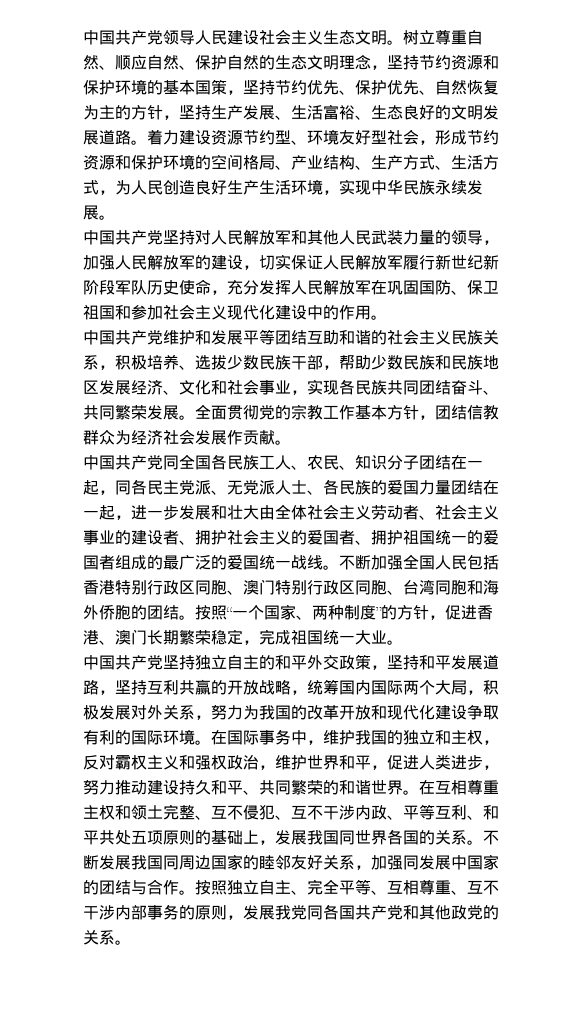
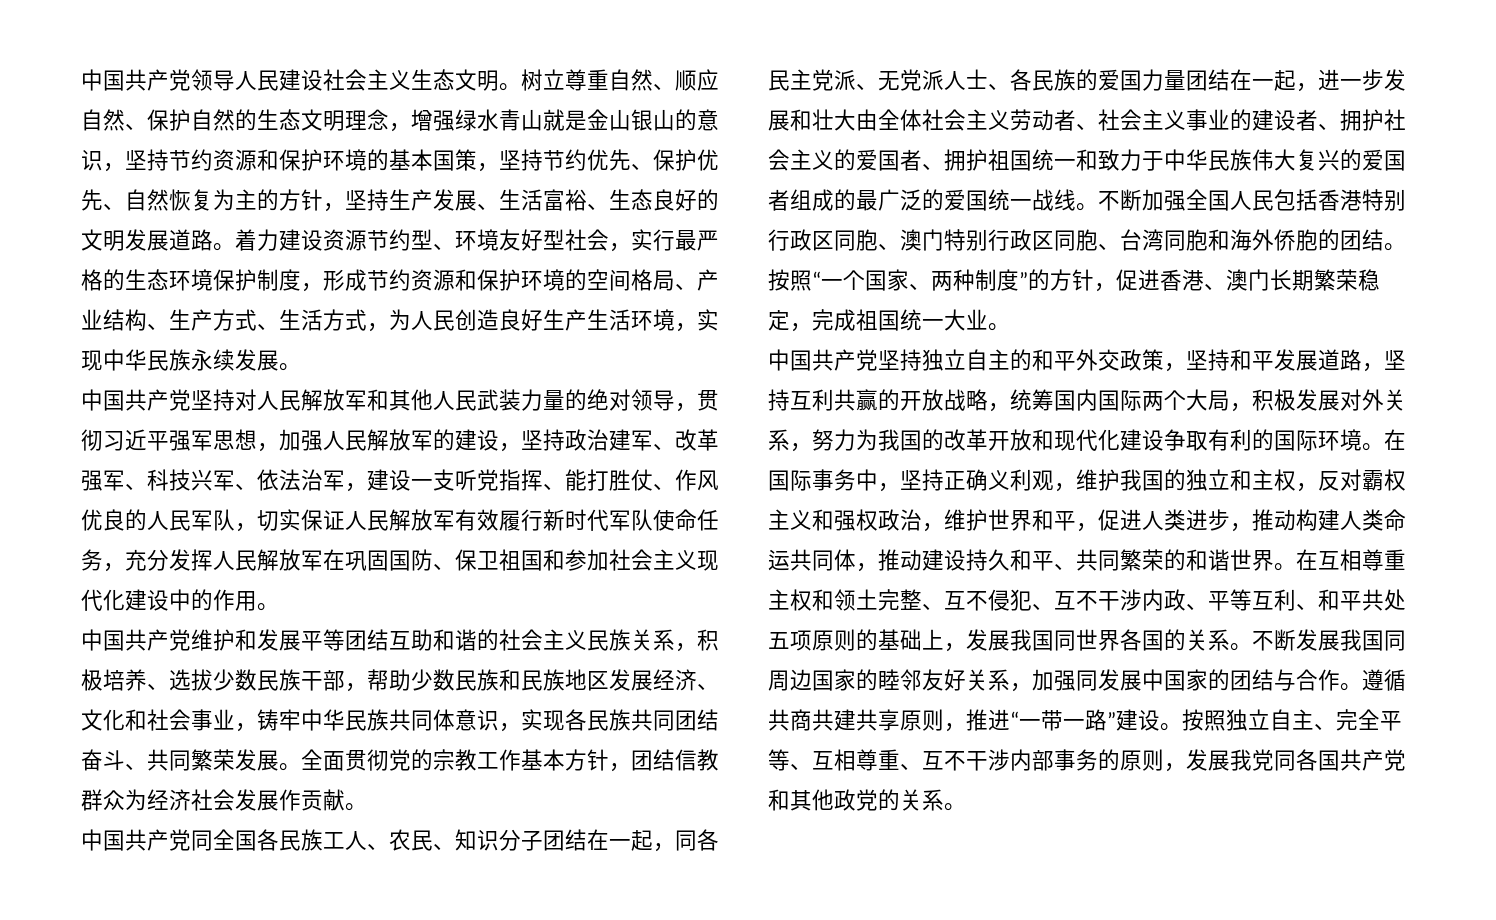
(387, 67) none -> [411,109,719,131] [81,150,125,172] 增强绿水青山就是金山银山的意识，
(435, 142) none -> [631,229,719,251] [81,269,323,292] 实行最严格的生态环境保护制度，
[451,230,483,245] 领导 -> [587,389,719,412] [81,429,257,451] 绝对领导，贯彻习近平强军思想
(259, 267) none -> [521,429,719,451] [81,469,719,492] [81,509,257,532] 坚持政治建军、改革强军、科技兴军、依法治军，建设一支听党指挥、能打胜仗、作风优良的人民军队，
[403,254,499,270] [83,279,211,295] 履行新世纪新阶段军队历史使命 -> [455,509,719,531] [81,549,103,571] 有效履行新时代军队使命任务
(307, 392) none -> [257,709,521,732] 铸牢中华民族共同体意识，
(467, 539) none -> [1076,149,1340,171] 和致力于中华民族伟大复兴
(323, 742) none -> [900,469,1076,492] 坚持正确义利观，
[83,780,115,795] 努力 -> [1252,509,1406,531] [768,549,878,572] 推动构建人类命运共同体，
(195, 892) none -> [1362,669,1406,691] [768,709,1182,732] 遵循共商共建共享原则，推进“一带一路”建设。

